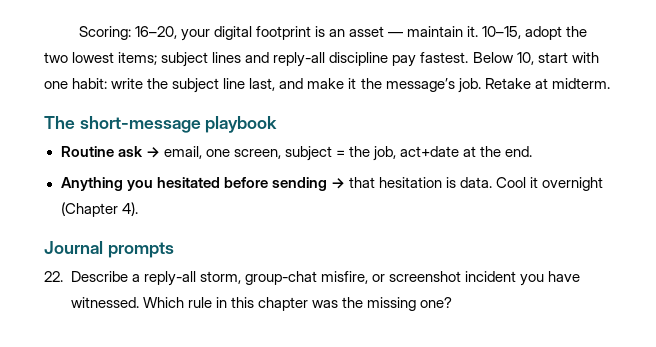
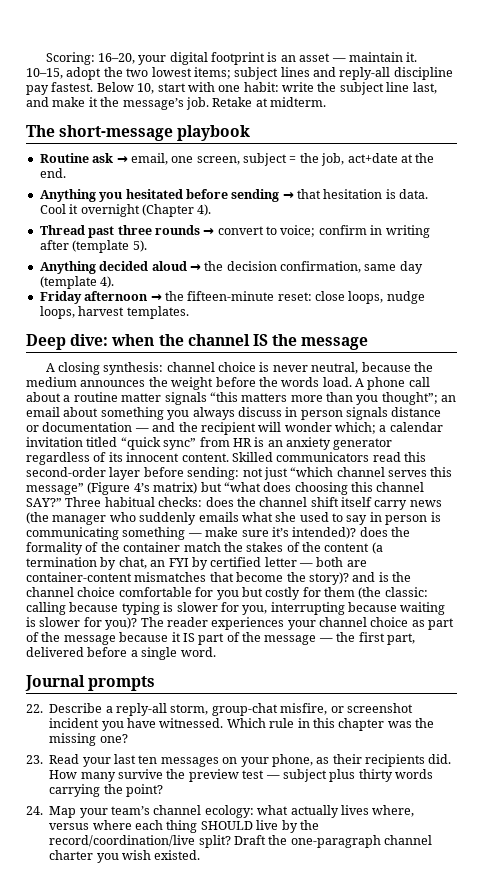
(138, 209) none -> [39,225,430,238] [39,240,147,253] [39,261,423,274] [39,276,115,289] [39,291,425,304] [39,306,189,319] [26,334,369,350] [45,362,433,375] [26,377,430,390] [26,392,457,405] [26,407,442,420] [26,422,443,435] [26,437,393,450] [26,452,426,465] [26,467,453,480] [26,482,425,495] [26,497,442,510] [26,512,441,525] [26,527,410,540] [26,542,383,555] [26,557,367,570] [26,572,411,585] [26,587,428,600] [26,602,446,615] [26,617,455,630] [26,632,415,645] [26,647,216,660] // Thread past three rounds → convert to voice; confirm in writing after (template 5). // Anything decided aloud → the decision confirmation, same day (template 4). // Friday afternoon → the fifteen-minute reset: close loops, nudge loops, harvest templates. // Deep dive: when the channel IS the message // A closing synthesis: channel choice is never neutral, because the medium announces the weight before the words load. A phone call about a routine matter signals “this matters more than you thought”; an email about something you always discuss in person signals distance or documentation — and the recipient will wonder which; a calendar invitation titled “quick sync” from HR is an anxiety generator regardless of its innocent content. Skilled communicators read this second-order layer before sending: not just “which channel serves this message” (Figure 4’s matrix) but “what does choosing this channel SAY?” Three habitual checks: does the channel shift itself carry news (the manager who suddenly emails what she used to say in person is communicating something — make sure it’s intended)? does the formality of the container match the stakes of the content (a termination by chat, an FYI by certified letter — both are container-content mismatches that become the story)? and is the channel choice comfortable for you but costly for them (the classic: calling because typing is slower for you, interrupting because waiting is slower for you)? The reader experiences your channel choice as part of the message because it IS part of the message — the first part, delivered before a single word.
(453, 302) none -> [26,754,452,767] [49,769,433,782] [49,784,163,797] [26,805,415,818] [49,820,319,833] [49,835,433,848] [49,850,201,863] // 23. Read your last ten messages on your phone, as their recipients did. How many survive the preview test — subject plus thirty words carrying the point? // 24. Map your team’s channel ecology: what actually lives where, versus where each thing SHOULD live by the record/coordination/live split? Draft the one-paragraph channel charter you wish existed.

